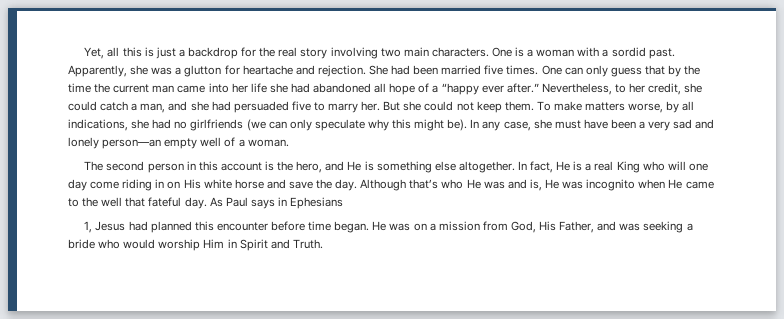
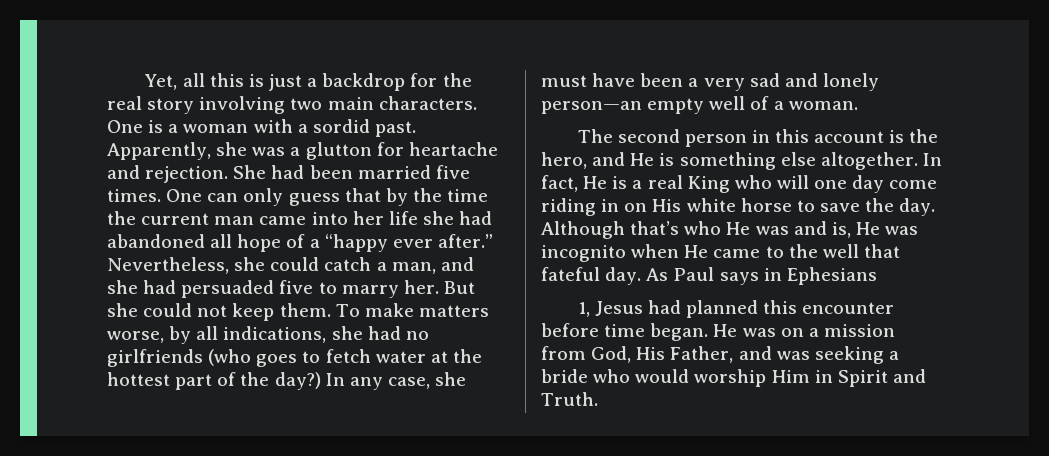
[614,83,682,95] to her credit, -> (229, 265) none
[246,119,468,131] (we can only speculate why this might be). -> [208,349,482,367] [107,372,321,390] (who goes to fetch water at the hottest part of the day?)
[266,179,286,189] and -> [796,200,815,212] to

